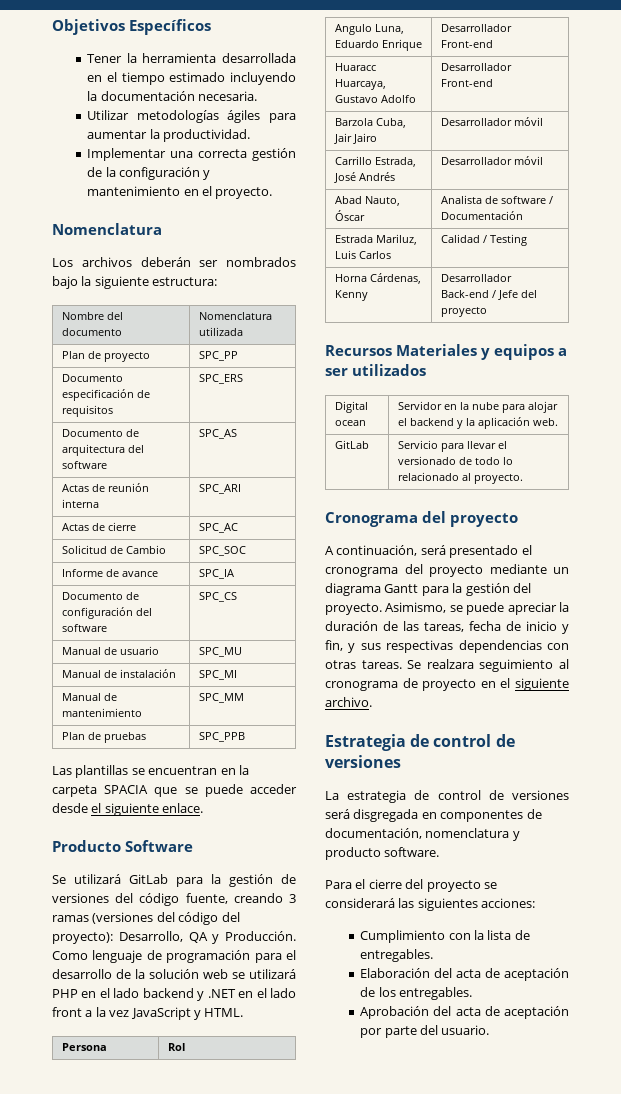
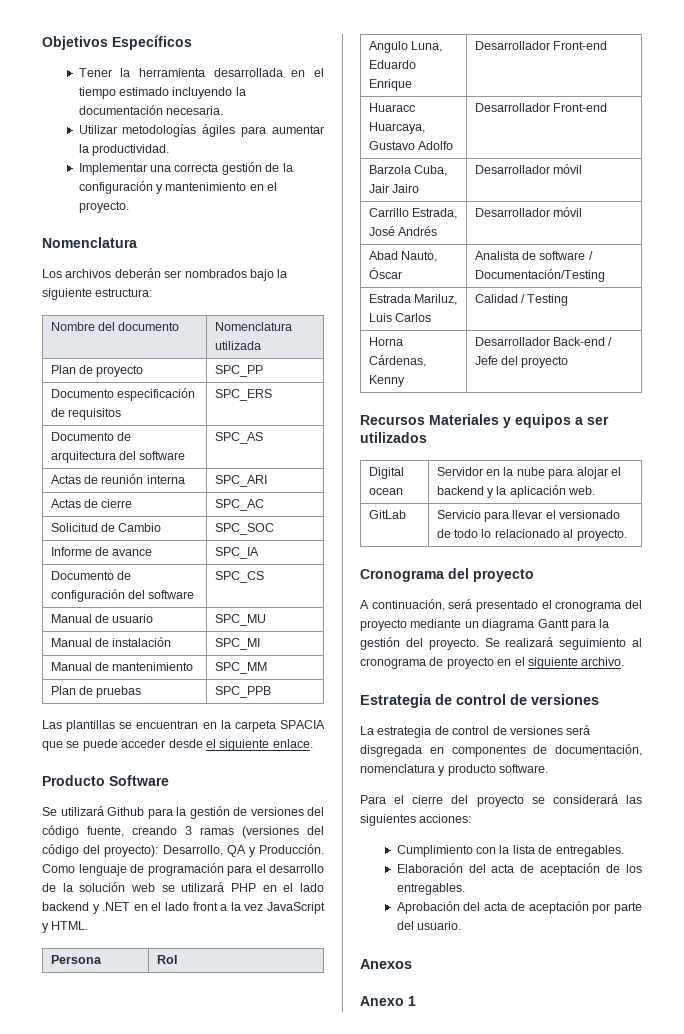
[129,874,168,884] GitLab -> [107,807,144,816] Github
[440,211,523,220] Documentación -> [474,269,605,282] Documentación/Testing
[385,602,569,615] [325,621,569,634] [325,640,569,653] [325,659,474,669] Asimismo, se puede apreciar la duración de las tareas, fecha de inicio y fin, y sus respectivas dependencias con otras tareas. Se realzara -> [484,637,554,647] Se realizará
(490, 1030) none -> [360,959,412,969] [360,996,416,1006] // Anexos // Anexo 1

